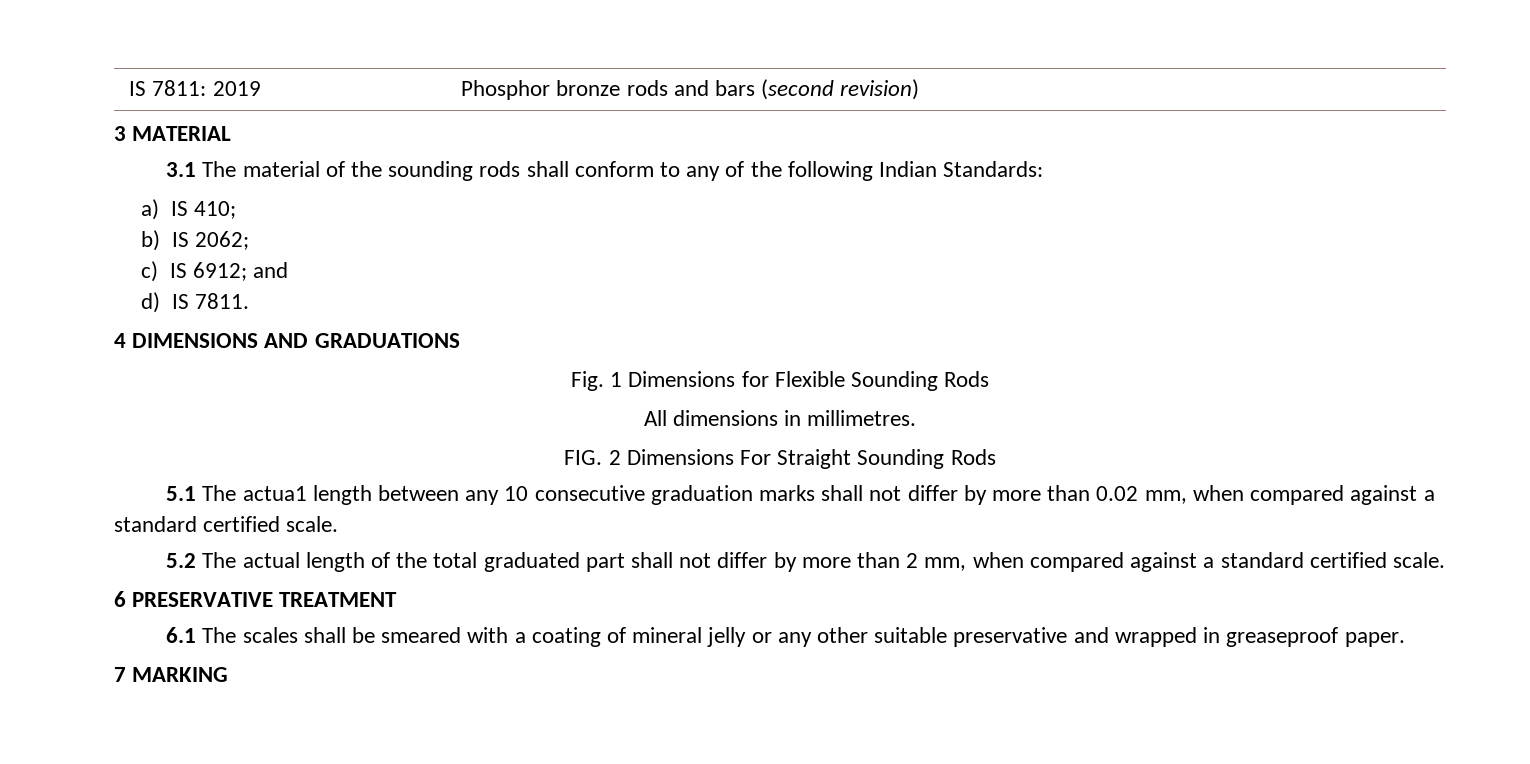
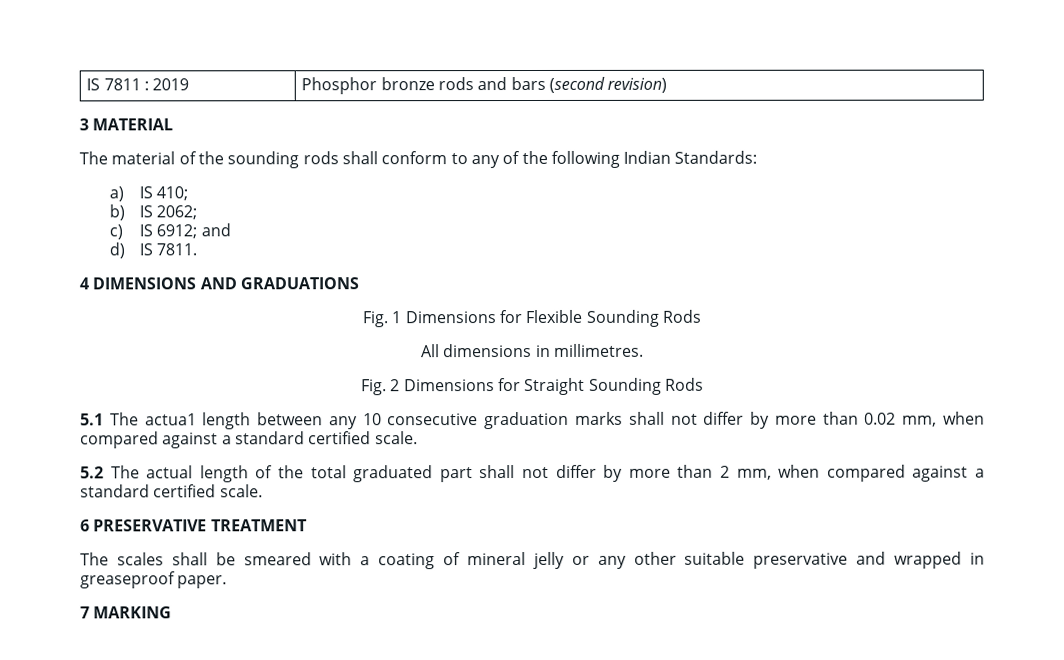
[129,80,207,96] IS 7811: -> [86,78,150,91] IS 7811 :
[166,162,197,177] 3.1 -> (174, 124) none
[564,450,603,465] FIG. -> [361,379,388,396] Fig.
[740,450,771,465] For -> [498,378,521,392] for
[166,627,197,643] 6.1 -> (307, 525) none

